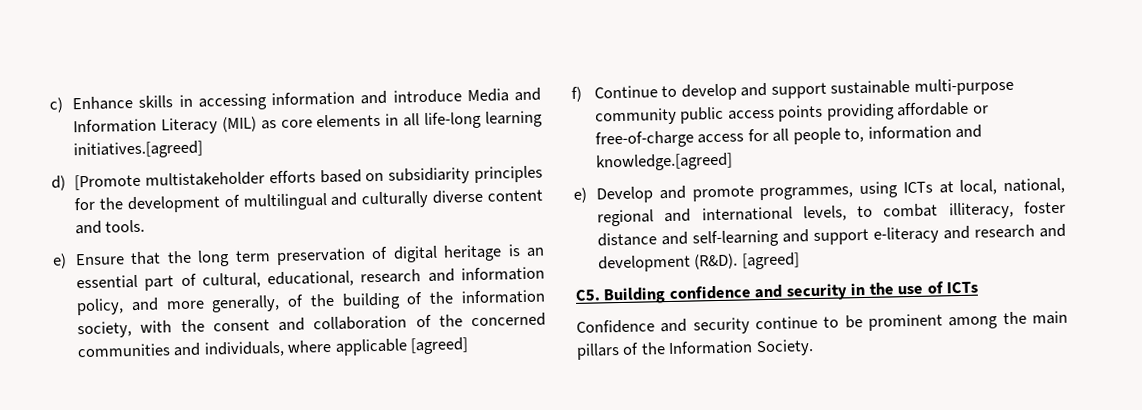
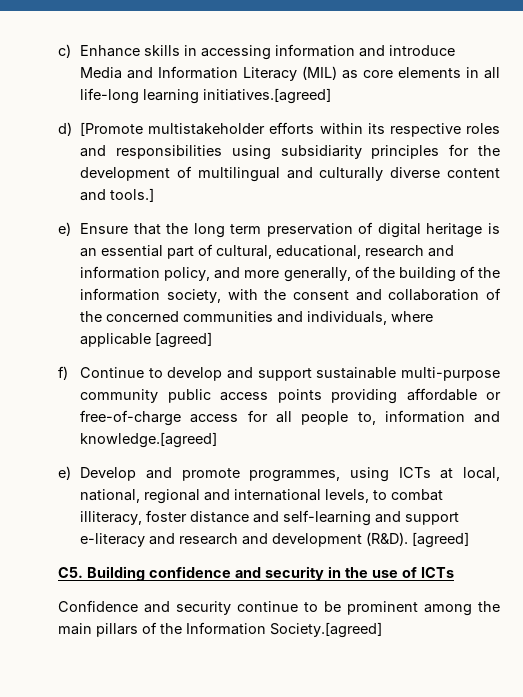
[319,169,385,184] based on -> [319,123,500,137] [80,145,271,160] within its respective roles and responsibilities using
[105,219,146,233] tools. -> [110,188,155,202] tools.]
[755,339,814,357] Society. -> [270,622,382,638] Society.[agreed]

